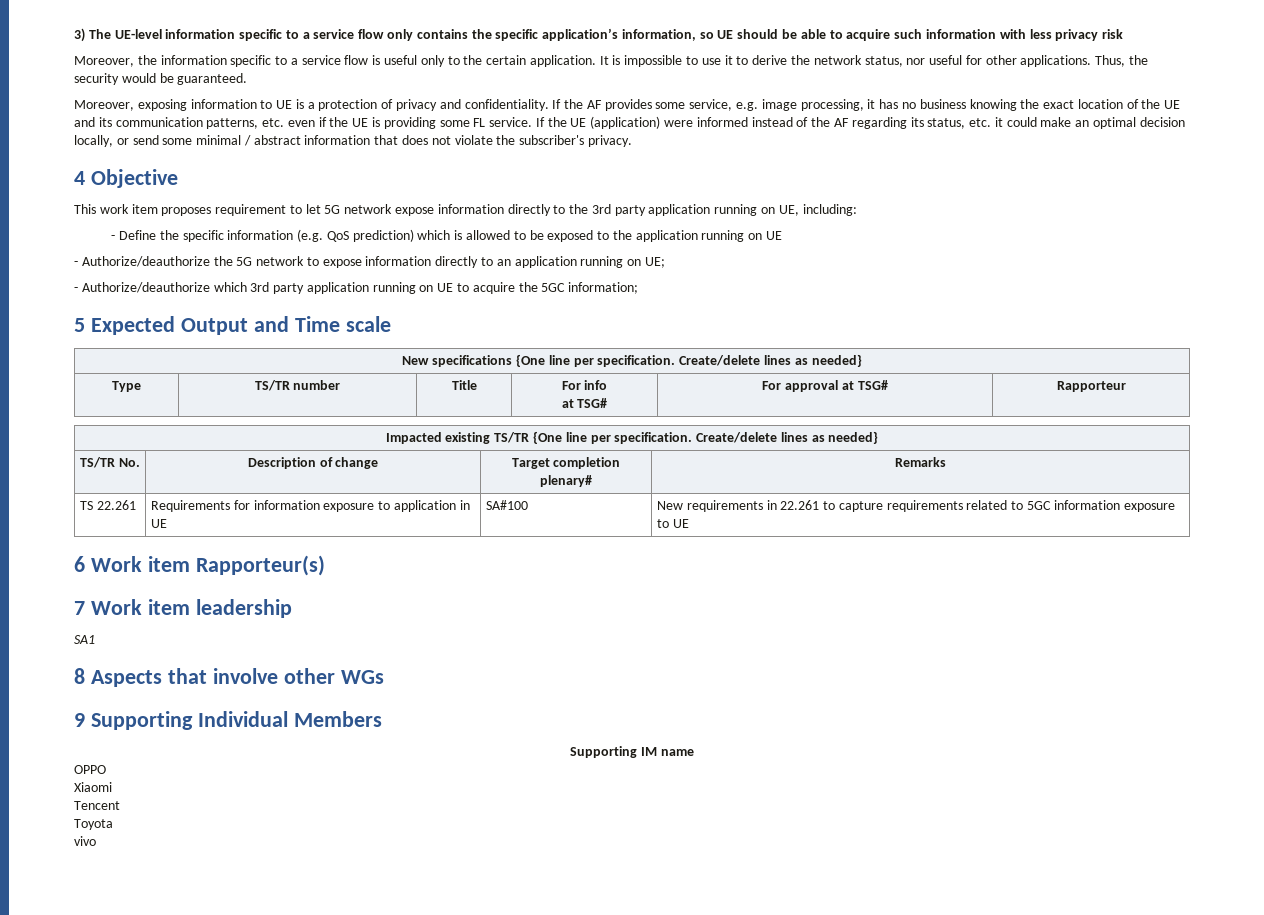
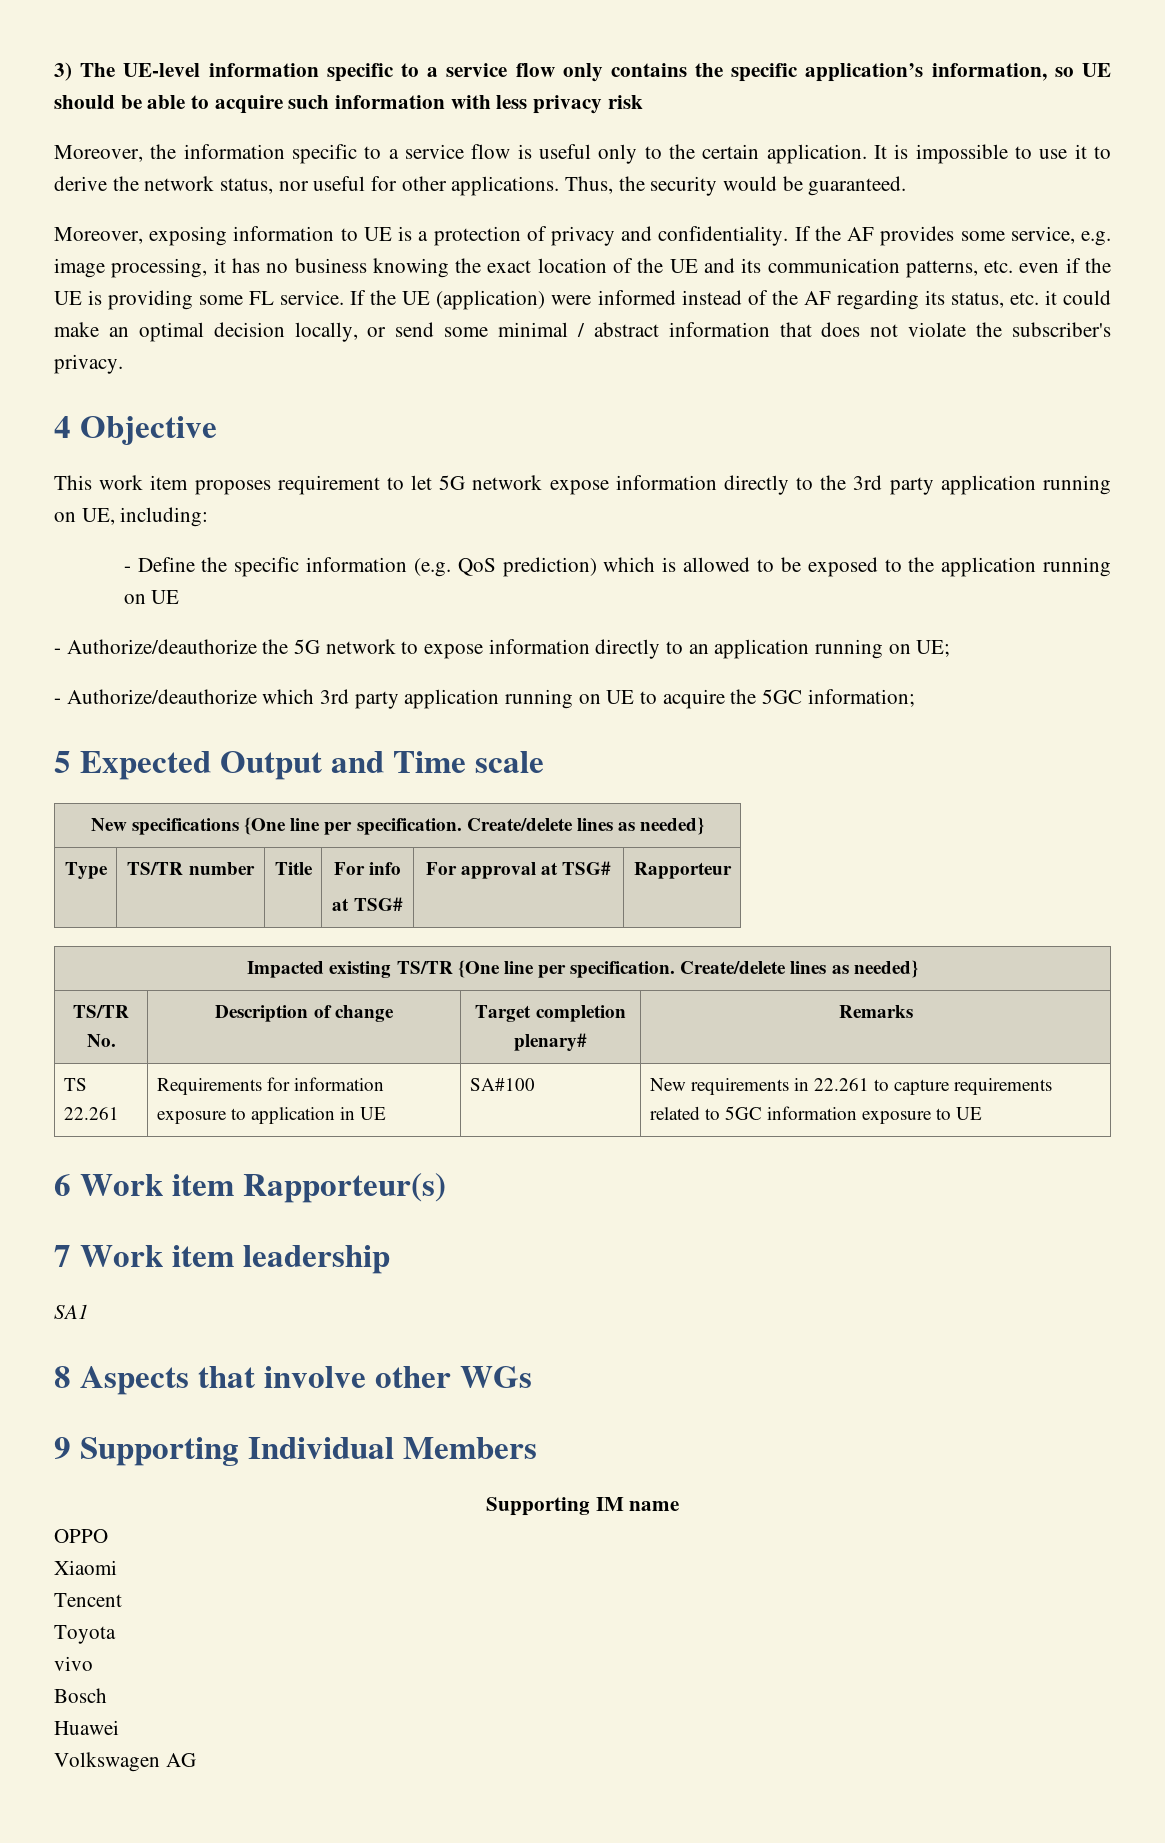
(96, 841) none -> [54,1688,107,1703] [54,1720,119,1735] [54,1752,196,1772] // Bosch // Huawei // Volkswagen AG

